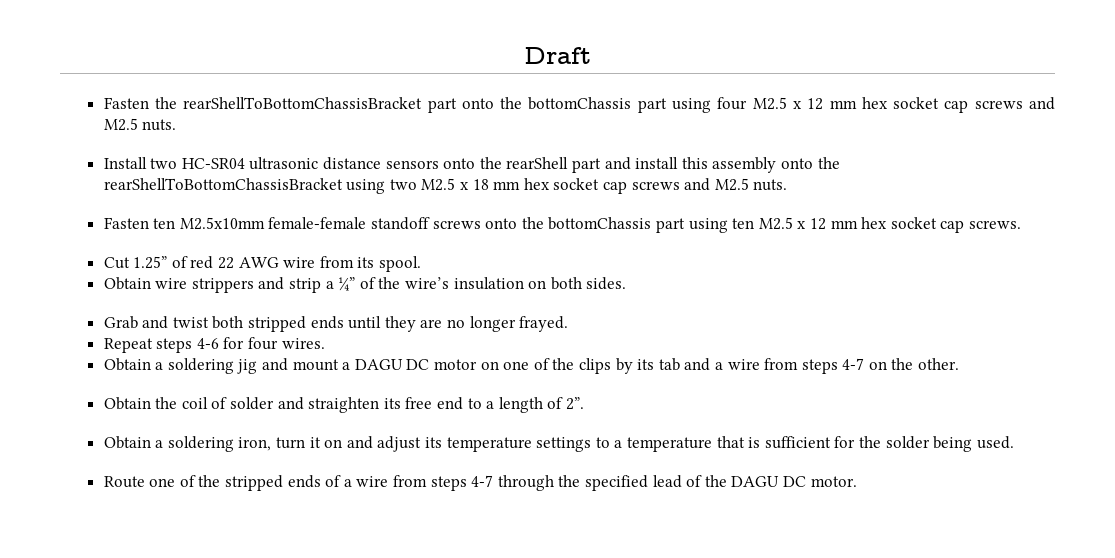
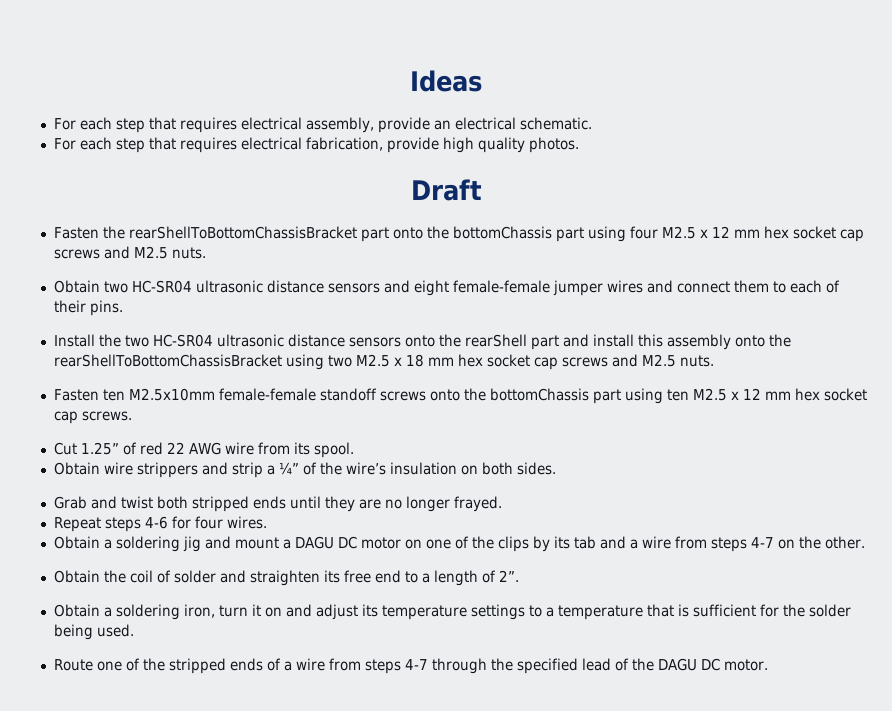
(524, 55) none -> [410,70,482,92] [54,117,593,133] [54,137,580,153] Ideas // For each step that requires electrical assembly, provide an electrical schematic. // For each step that requires electrical fabrication, provide high quality photos. //
(177, 125) none -> [54,280,841,296] [54,300,124,316] // Obtain two HC-SR04 ultrasonic distance sensors and eight female-female jumper wires and connect them to each of their pins.
(147, 163) none -> [99,334,122,347] the

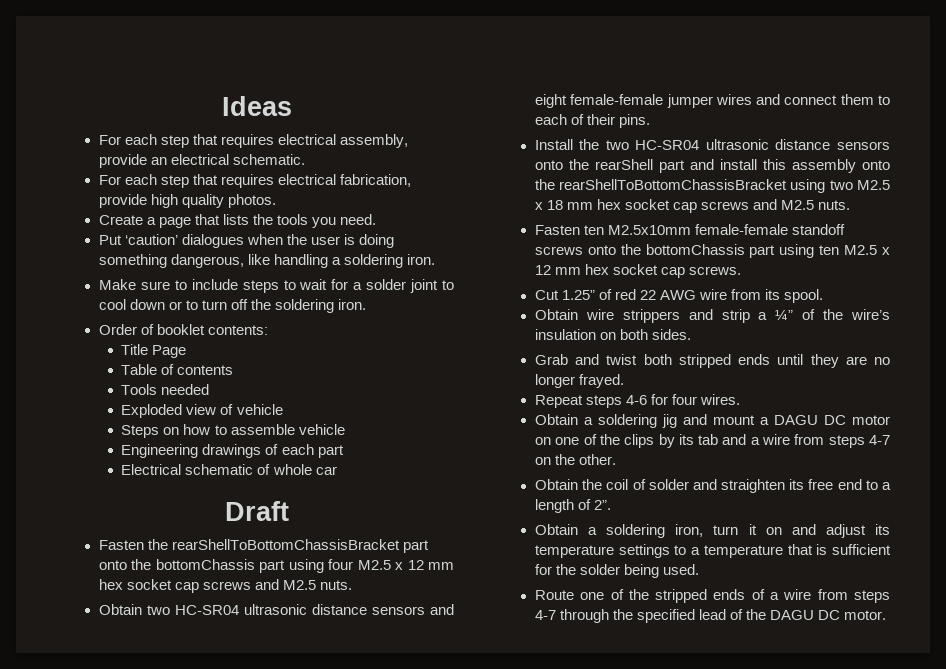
(580, 145) none -> [98,214,377,228] [98,234,395,248] [98,254,436,268] [98,279,454,293] [98,299,367,313] [98,324,269,335] [121,344,187,358] [121,364,234,375] [121,384,210,395] [121,404,283,418] [121,424,345,438] [121,444,344,458] [121,464,337,475] // Create a page that lists the tools you need. // Put ‘caution’ dialogues when the user is doing something dangerous, like handling a soldering iron. // Make sure to include steps to wait for a solder joint to cool down or to turn off the soldering iron. // Order of booklet contents: // Title Page // Table of contents // Tools needed // Exploded view of vehicle // Steps on how to assemble vehicle // Engineering drawings of each part // Electrical schematic of whole car

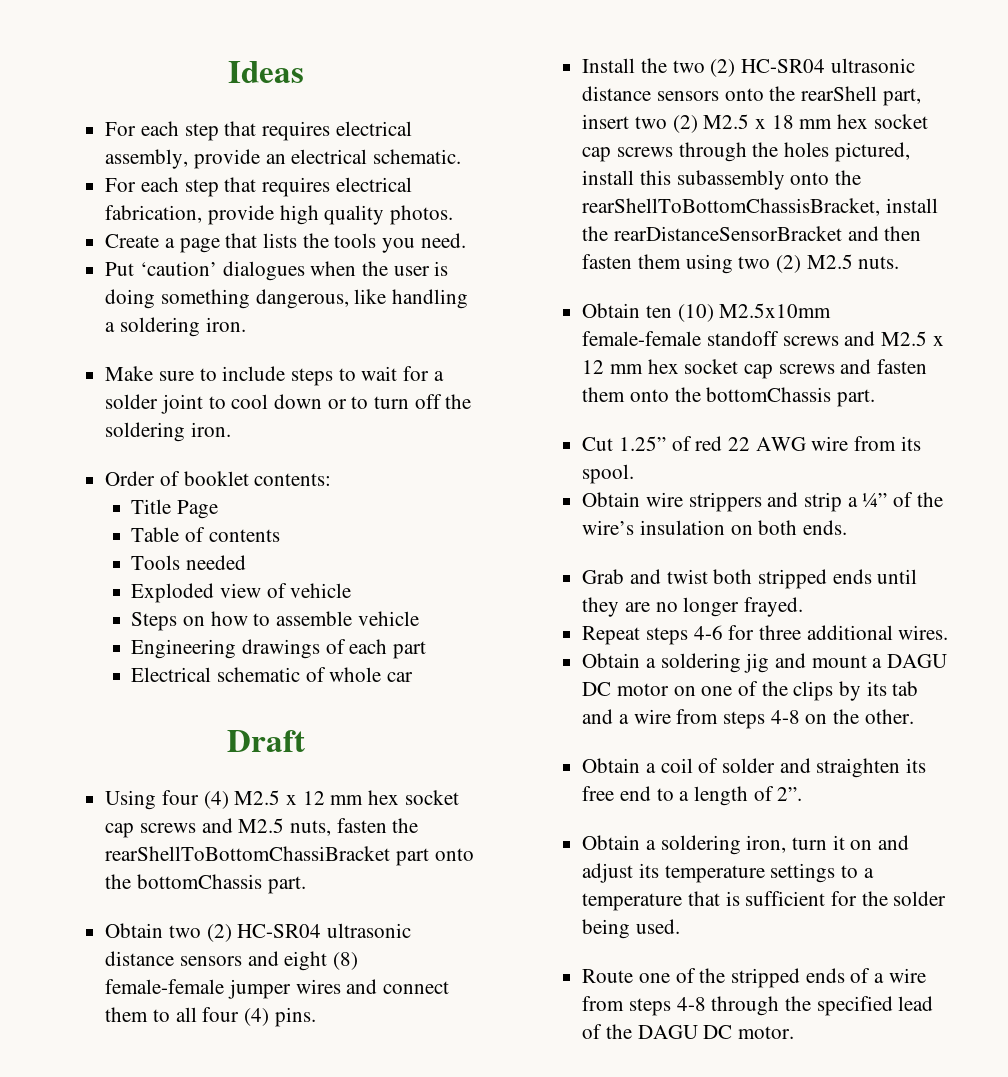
[98,539,430,553] [98,559,354,573] Fasten the rearShellToBottomChassisBracket part onto the bottomChassis part using four -> [105,790,229,810] Using four (4)
[320,580,353,590] nuts. -> [289,818,419,836] [105,846,474,866] [105,874,306,894] nuts, fasten the rearShellToBottomChassiBracket part onto the bottomChassis part.
(170, 610) none -> [206,924,232,942] (2)
(567, 101) none -> [332,952,358,970] (8)
[534,114,616,125] each of their -> [175,1007,269,1026] all four (4)
(629, 145) none -> [710,59,736,77] (2)
[658,159,890,173] [534,179,853,193] part and install this assembly onto the rearShellToBottomChassisBracket using two -> [882,88,921,106] [582,114,698,133] part, insert two (2)
[753,199,851,210] [534,225,604,235] and M2.5 nuts. // Fasten ten -> [678,142,910,162] [582,170,861,190] [582,198,938,216] [582,226,922,241] [582,254,900,274] [582,303,714,322] through the holes pictured, install this subassembly onto the rearShellToBottomChassisBracket, install the rearDistanceSensorBracket and then fasten them using two (2) M2.5 nuts. // Obtain ten (10)
[587,244,890,258] [534,264,742,278] onto the bottomChassis part using ten M2.5 x 12 mm hex socket cap screws. -> [844,331,944,346] [582,359,927,379] [582,387,875,407] and M2.5 x 12 mm hex socket cap screws and fasten them onto the bottomChassis part.
[652,329,692,340] sides. -> [802,520,847,535] ends.
[672,394,698,405] four -> [758,625,893,640] three additional
[869,435,890,445] 4-7 -> [770,710,800,724] 4-8
[582,479,603,490] the -> [645,763,656,773] a
[534,610,556,620] 4-7 -> [676,997,706,1011] 4-8

